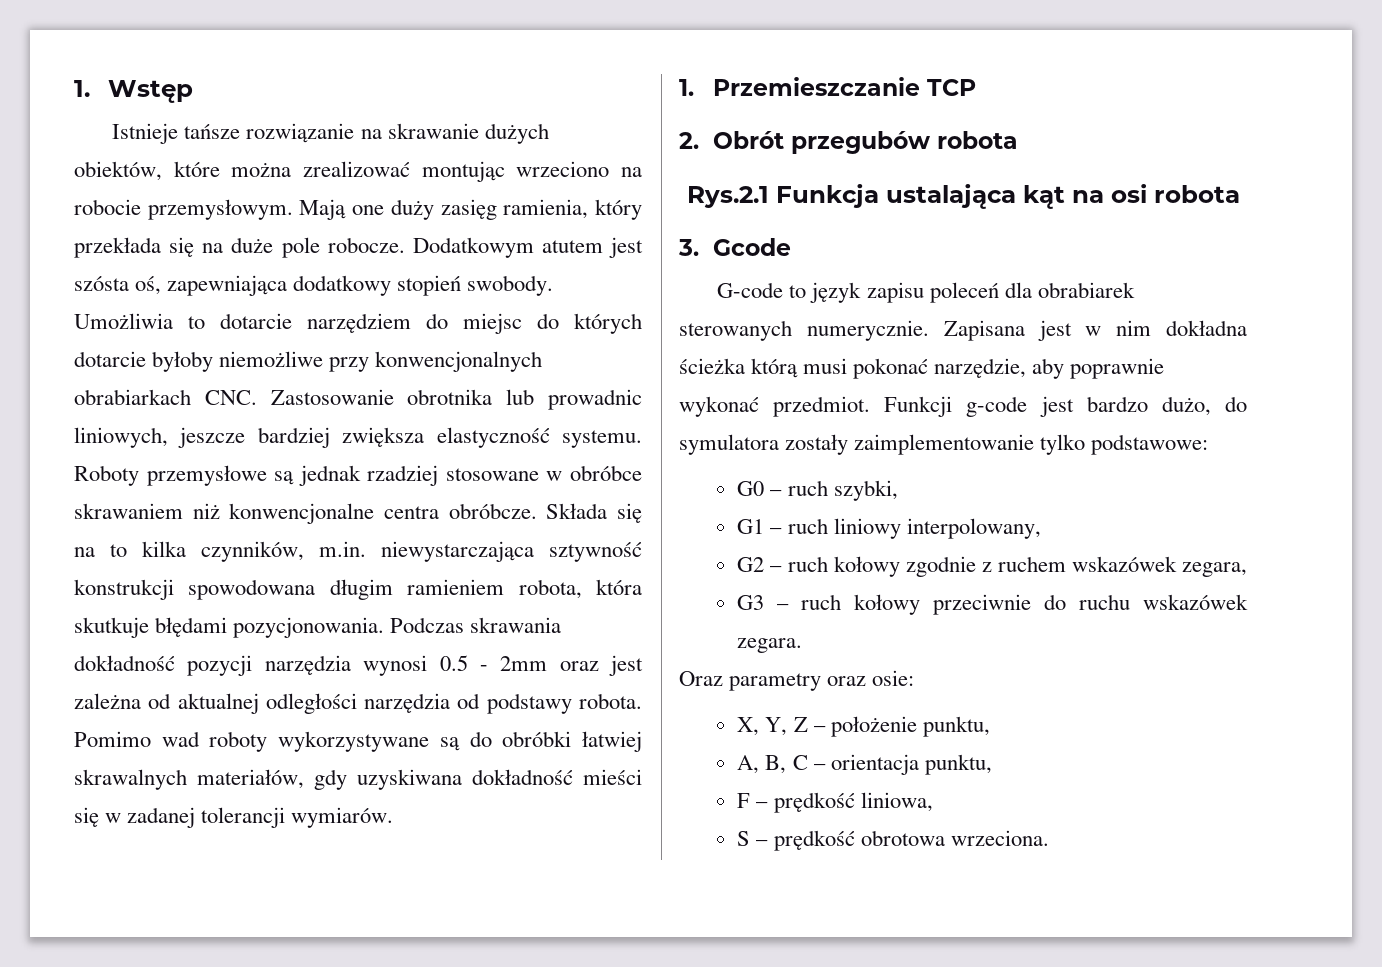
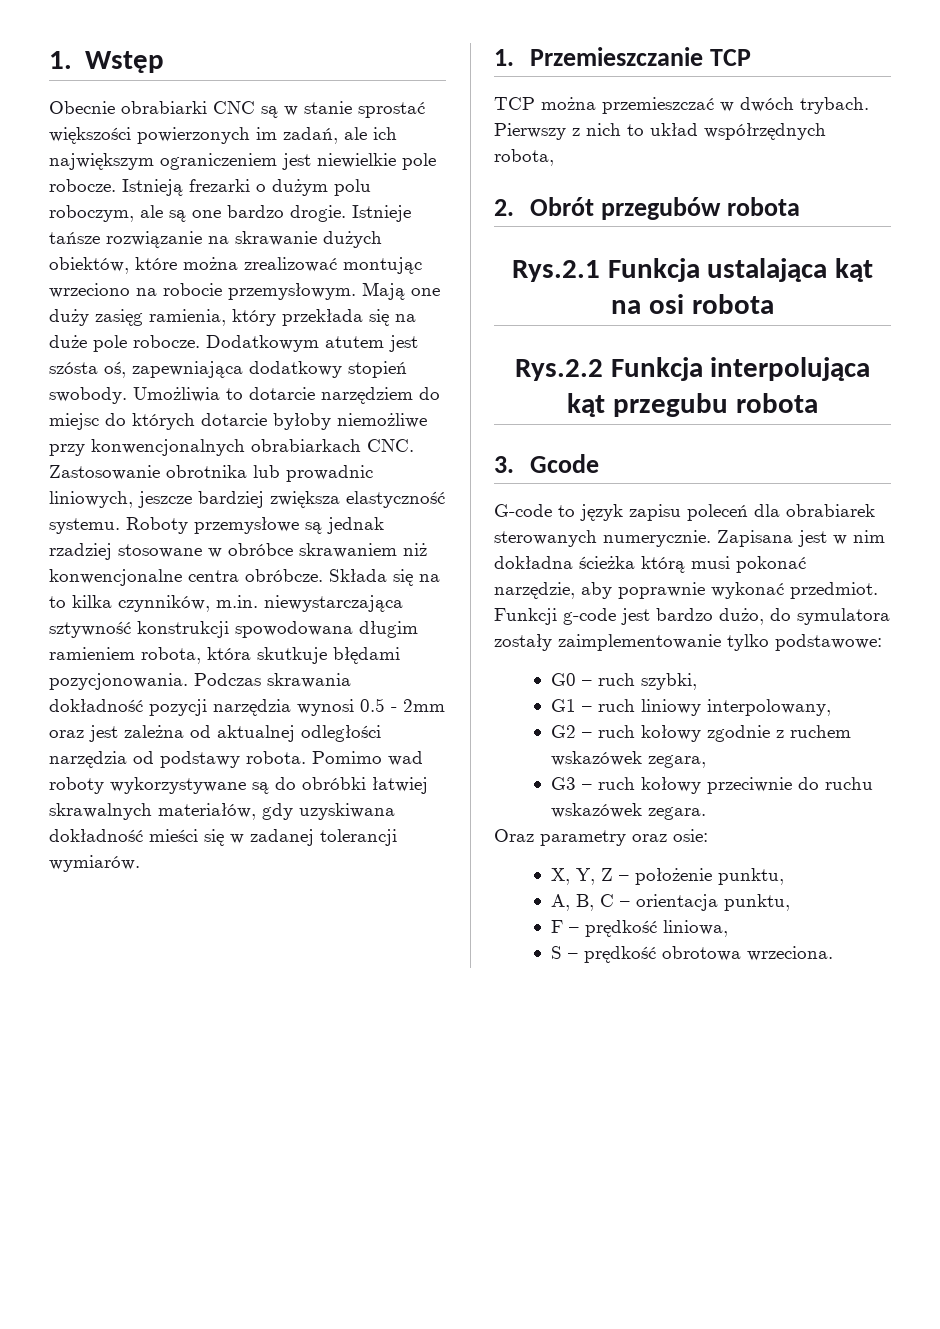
(193, 91) none -> [49,101,425,118] [49,127,397,144] [49,153,436,170] [49,179,371,196] [49,205,346,222] Obecnie obrabiarki CNC są w stanie sprostać większości powierzonych im zadań, ale ich największym ograniczeniem jest niewielkie pole robocze. Istnieją frezarki o dużym polu roboczym, ale są one bardzo drogie.
(976, 87) none -> [494,97,869,114] [494,123,826,140] [494,149,554,166] // TCP można przemieszczać w dwóch trybach. Pierwszy z nich to układ współrzędnych robota,
(1240, 194) none -> [514,357,871,381] [567,393,818,417] // Rys.2.2 Funkcja interpolująca kąt przegubu robota

